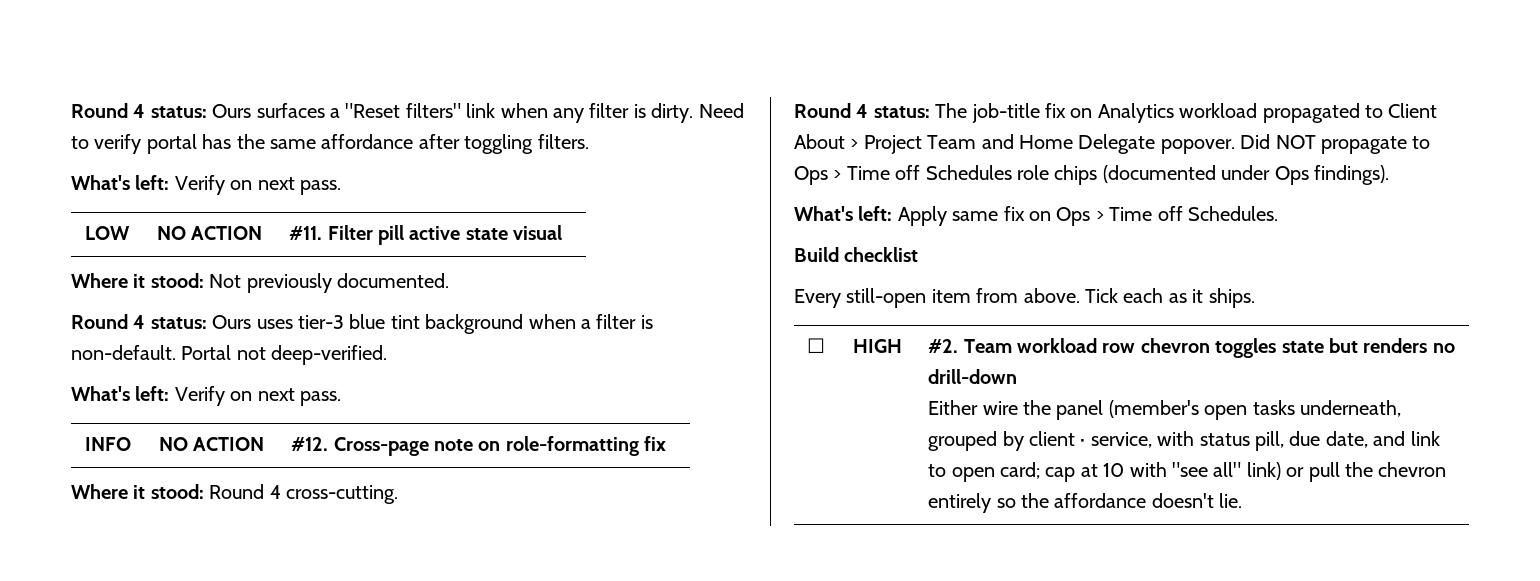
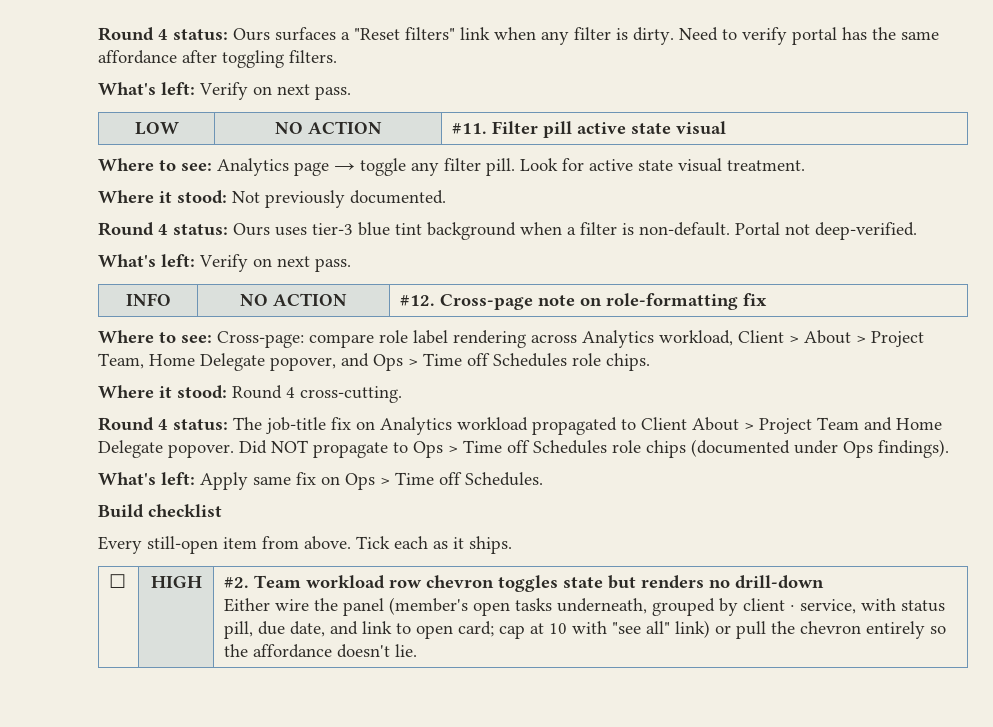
(563, 232) none -> [98,158,805,176] // Where to see: Analytics page → toggle any filter pill. Look for active state visual treatment.
(667, 443) none -> [98,330,924,348] [98,353,650,371] // Where to see: Cross-page: compare role label rendering across Analytics workload, Client > About > Project Team, Home Delegate popover, and Ops > Time off Schedules role chips.

